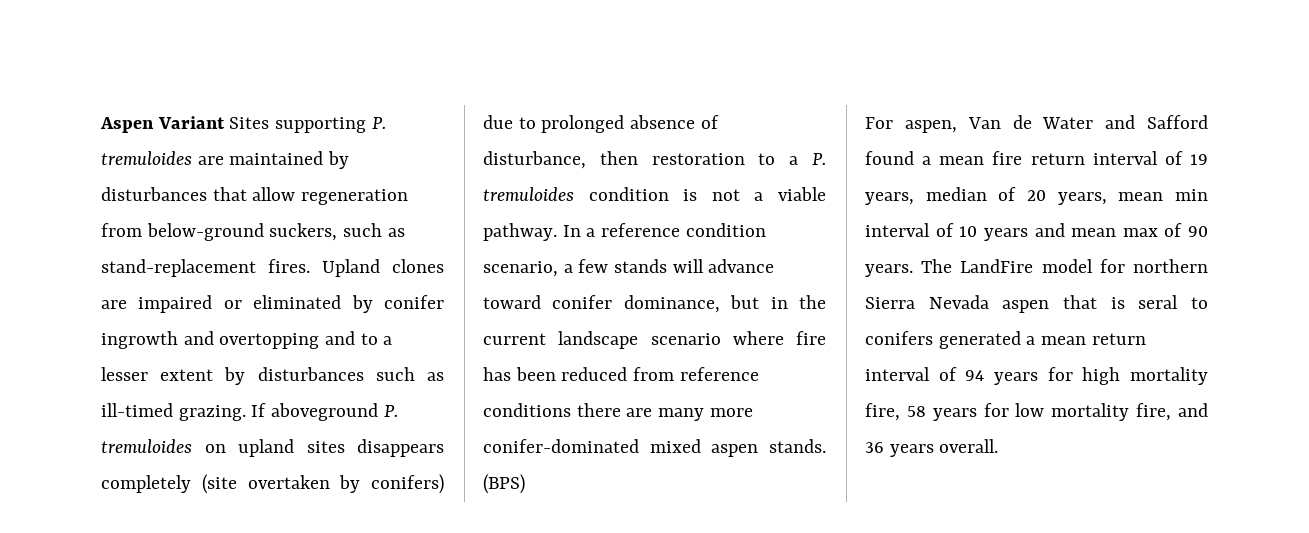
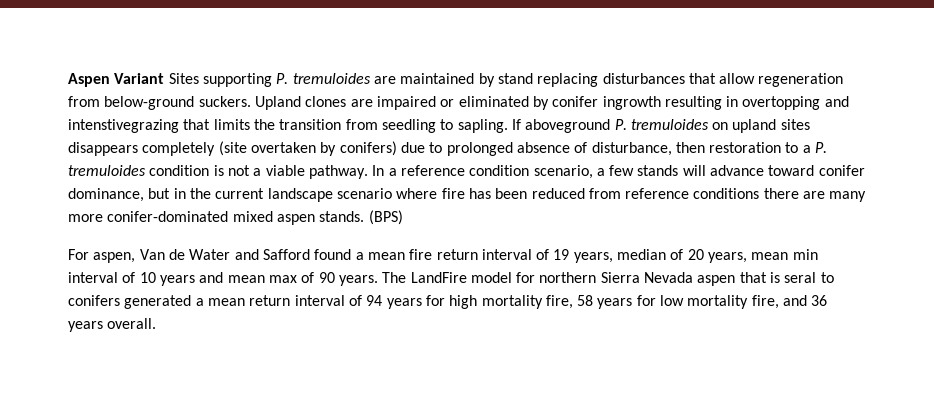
(350, 160) none -> [497,73,599,87] stand replacing
[269,223,405,241] [101,259,310,277] suckers, such as stand-replacement fires. -> [198,96,251,107] suckers.
[183,331,393,349] [101,367,444,385] [101,403,246,421] and overtopping and to a lesser extent by disturbances such as ill-timed grazing. -> [664,96,849,110] [68,119,508,133] resulting in overtopping and intenstivegrazing that limits the transition from seedling to sapling.

